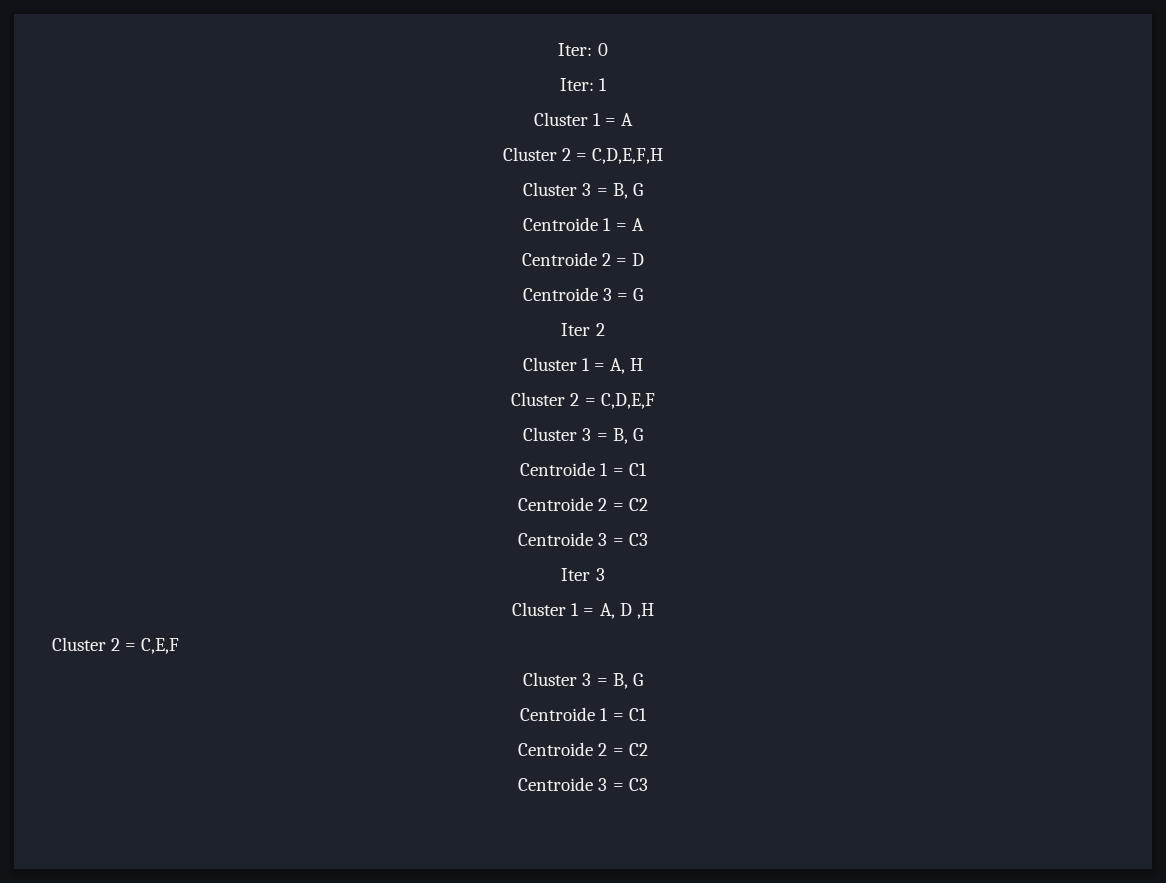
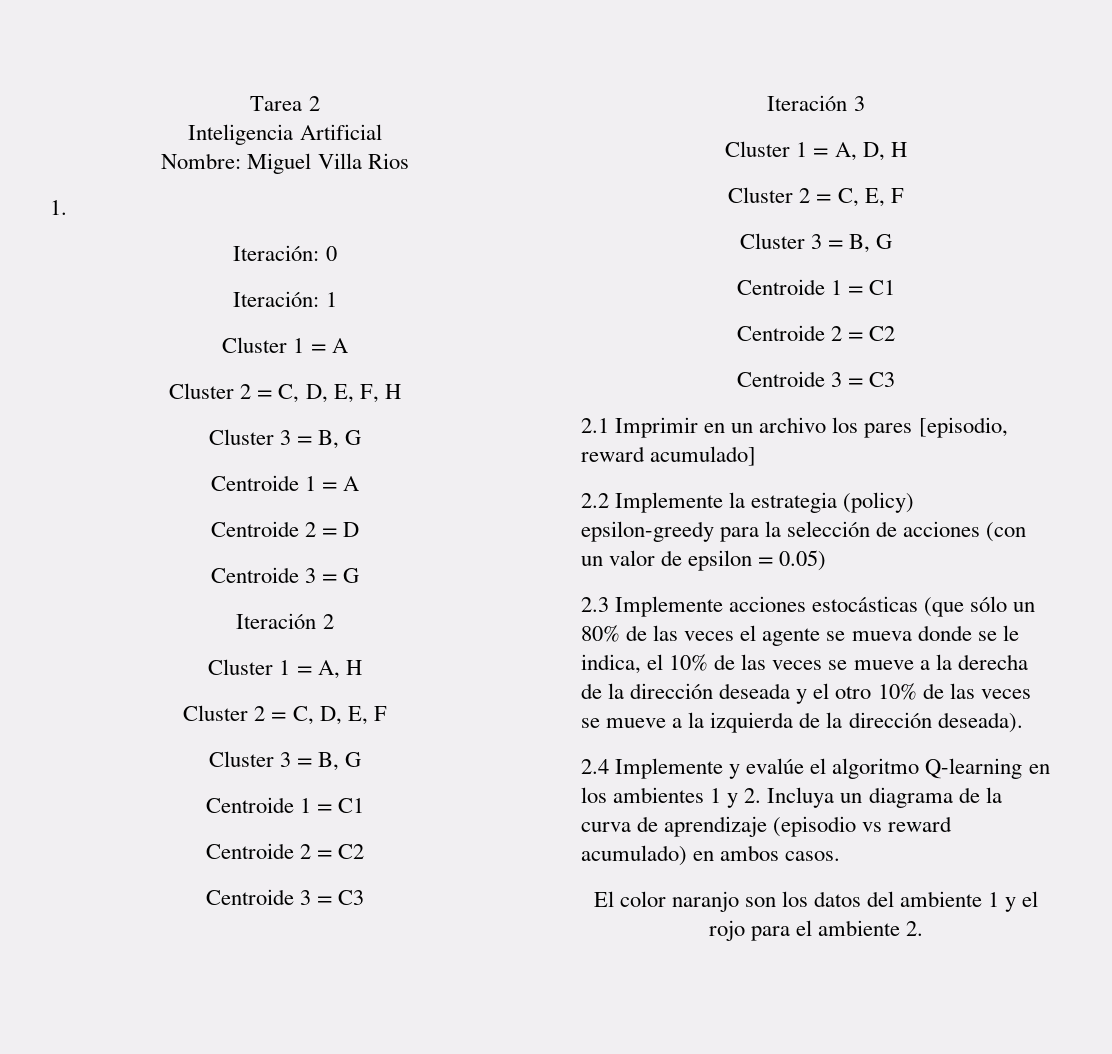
[558,43,593,56] Iter: -> [250,96,320,111] [188,124,382,145] [161,153,409,174] [50,200,67,215] [233,245,320,261] Tarea 2 // Inteligencia Artificial // Nombre: Miguel Villa Rios // 1. // Iteración:
[559,78,594,91] Iter: -> [233,291,320,307] Iteración:
[592,148,664,164] C,D,E,F,H -> [278,384,401,403] C, D, E, F, H
[561,323,591,336] Iter -> [236,613,317,629] Iteración
[600,393,655,409] C,D,E,F -> [292,706,387,725] C, D, E, F
[561,568,591,581] Iter -> [767,95,848,111] Iteración
[619,603,654,619] [52,637,180,654] D ,H // Cluster 2 = C,E,F -> [862,142,907,161] [728,187,904,207] D, H // Cluster 2 = C, E, F
(648, 784) none -> [581,417,1008,438] [581,446,757,466] [581,492,915,513] [581,521,1027,542] [581,550,827,571] [581,596,1036,617] [581,625,1019,646] [581,654,1028,674] [581,683,1031,704] [581,712,1023,733] [581,758,1050,779] [581,787,1002,808] [581,816,953,837] [581,845,841,866] [593,891,1039,912] [708,920,924,941] // 2.1 Imprimir en un archivo los pares [episodio, reward acumulado] // 2.2 Implemente la estrategia (policy) epsilon-greedy para la selección de acciones (con un valor de epsilon = 0.05) // 2.3 Implemente acciones estocásticas (que sólo un 80% de las veces el agente se mueva donde se le indica, el 10% de las veces se mueve a la derecha de la dirección deseada y el otro 10% de las veces se mueve a la izquierda de la dirección deseada). // 2.4 Implemente y evalúe el algoritmo Q-learning en los ambientes 1 y 2. Incluya un diagrama de la curva de aprendizaje (episodio vs reward acumulado) en ambos casos. // El color naranjo son los datos del ambiente 1 y el rojo para el ambiente 2.

